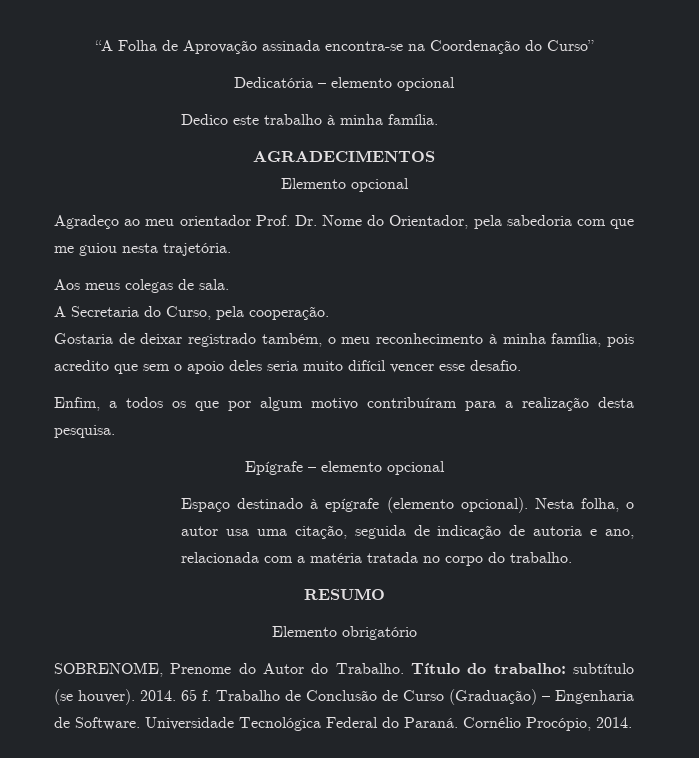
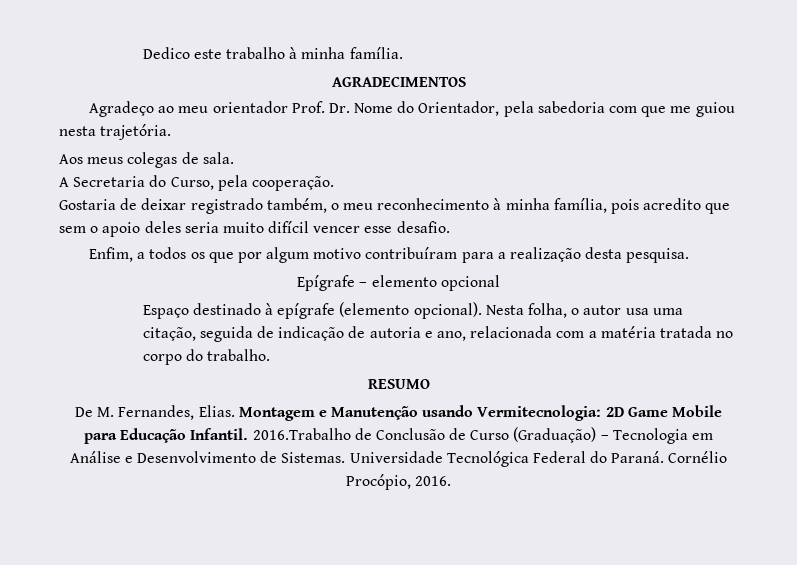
[94,40,594,54] [234,77,455,91] “A Folha de Aprovação assinada encontra-se na Coordenação do Curso” // Dedicatória – elemento opcional // -> (142, 53) none
[280,178,409,192] // Elemento opcional -> (466, 81) none
[271,626,417,640] [54,662,634,677] [54,689,280,705] Elemento obrigatório // SOBRENOME, Prenome do Autor do Trabalho. Título do trabalho: subtítulo (se houver). 2014. 65 f. Trabalho -> [74,405,723,421] [83,428,351,444] De M. Fernandes, Elias. Montagem e Manutenção usando Vermitecnologia: 2D Game Mobile para Educação Infantil. 2016.Trabalho
[555,690,634,704] [54,717,140,730] Engenharia de Software. -> [612,428,714,444] [69,451,346,463] Tecnologia em Análise e Desenvolvimento de Sistemas.
[596,717,632,728] 2014. -> [415,476,452,486] 2016.

